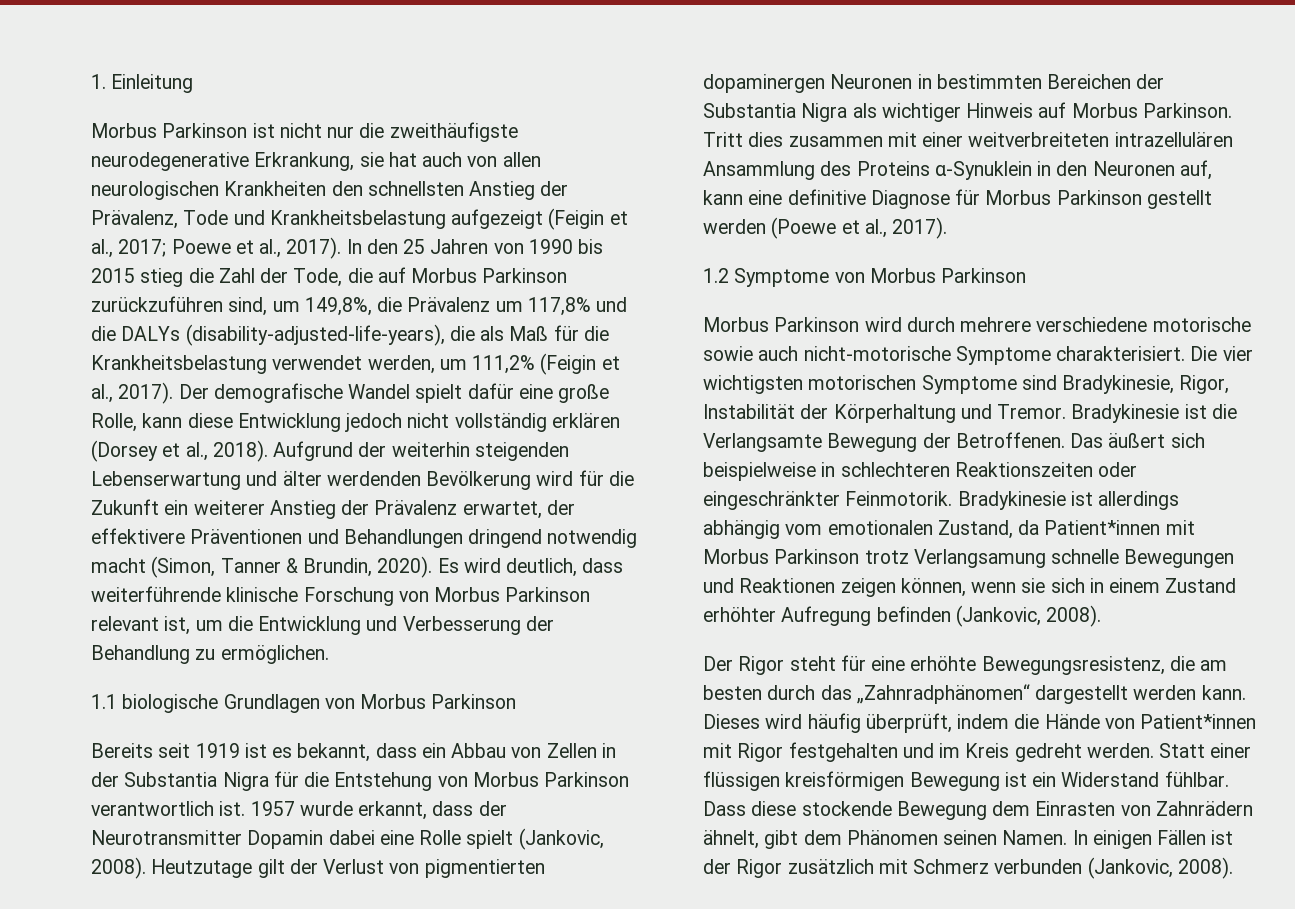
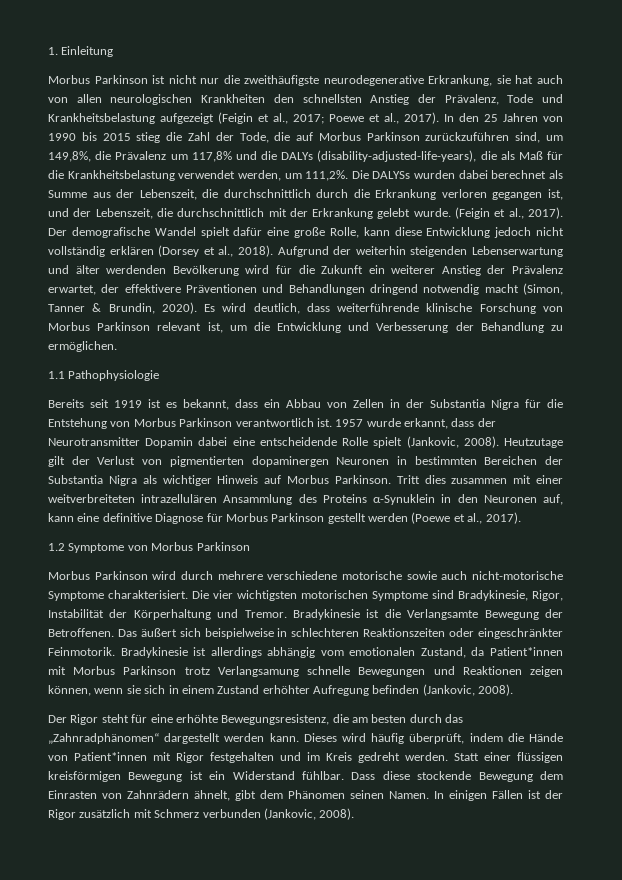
[472,355,536,374] 111,2% -> [305,170,563,181] [48,189,563,200] [48,208,451,219] 111,2%. Die DALYSs wurden dabei berechnet als Summe aus der Lebenszeit, die durchschnittlich durch die Erkrankung verloren gegangen ist, und der Lebenszeit, die durchschnittlich mit der Erkrankung gelebt wurde.
[122,694,517,713] biologische Grundlagen von Morbus Parkinson -> [68,370,160,381] Pathophysiologie
(414, 837) none -> [259,437,337,446] entscheidende

